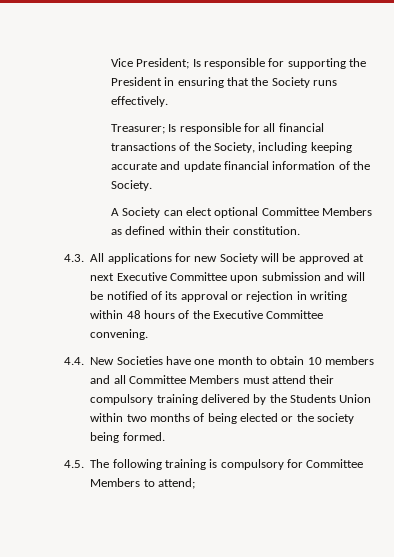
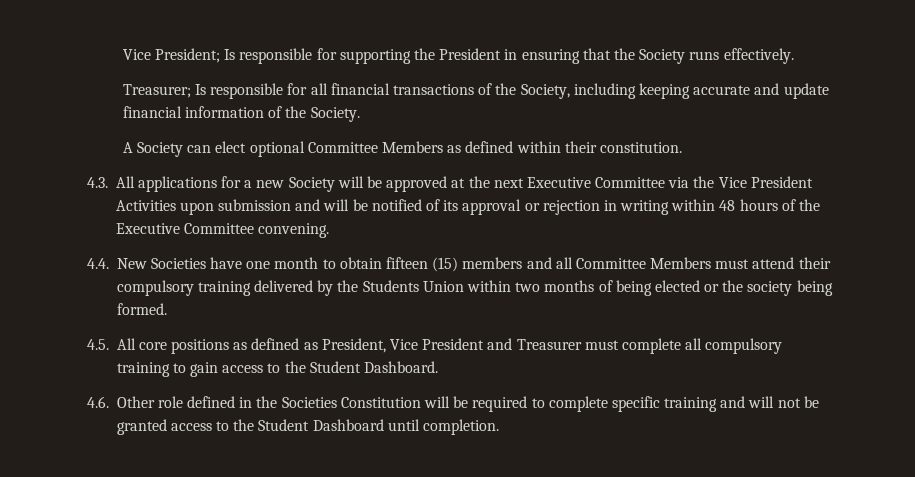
(191, 257) none -> [244,180,253,188] a
(365, 258) none -> [468,176,490,188] the
(227, 276) none -> [668,176,813,188] [115,200,176,211] via the Vice President Activities
[307,357,322,365] 10 -> [385,257,459,272] fifteen (15)
[90,459,364,470] [90,478,195,489] The following training is compulsory for Committee Members to attend; -> [116,338,783,354] [116,361,438,377] [86,396,819,412] [116,419,499,435] All core positions as defined as President, Vice President and Treasurer must complete all compulsory training to gain access to the Student Dashboard. // 4.6. Other role defined in the Societies Constitution will be required to complete specific training and will not be granted access to the Student Dashboard until completion.

